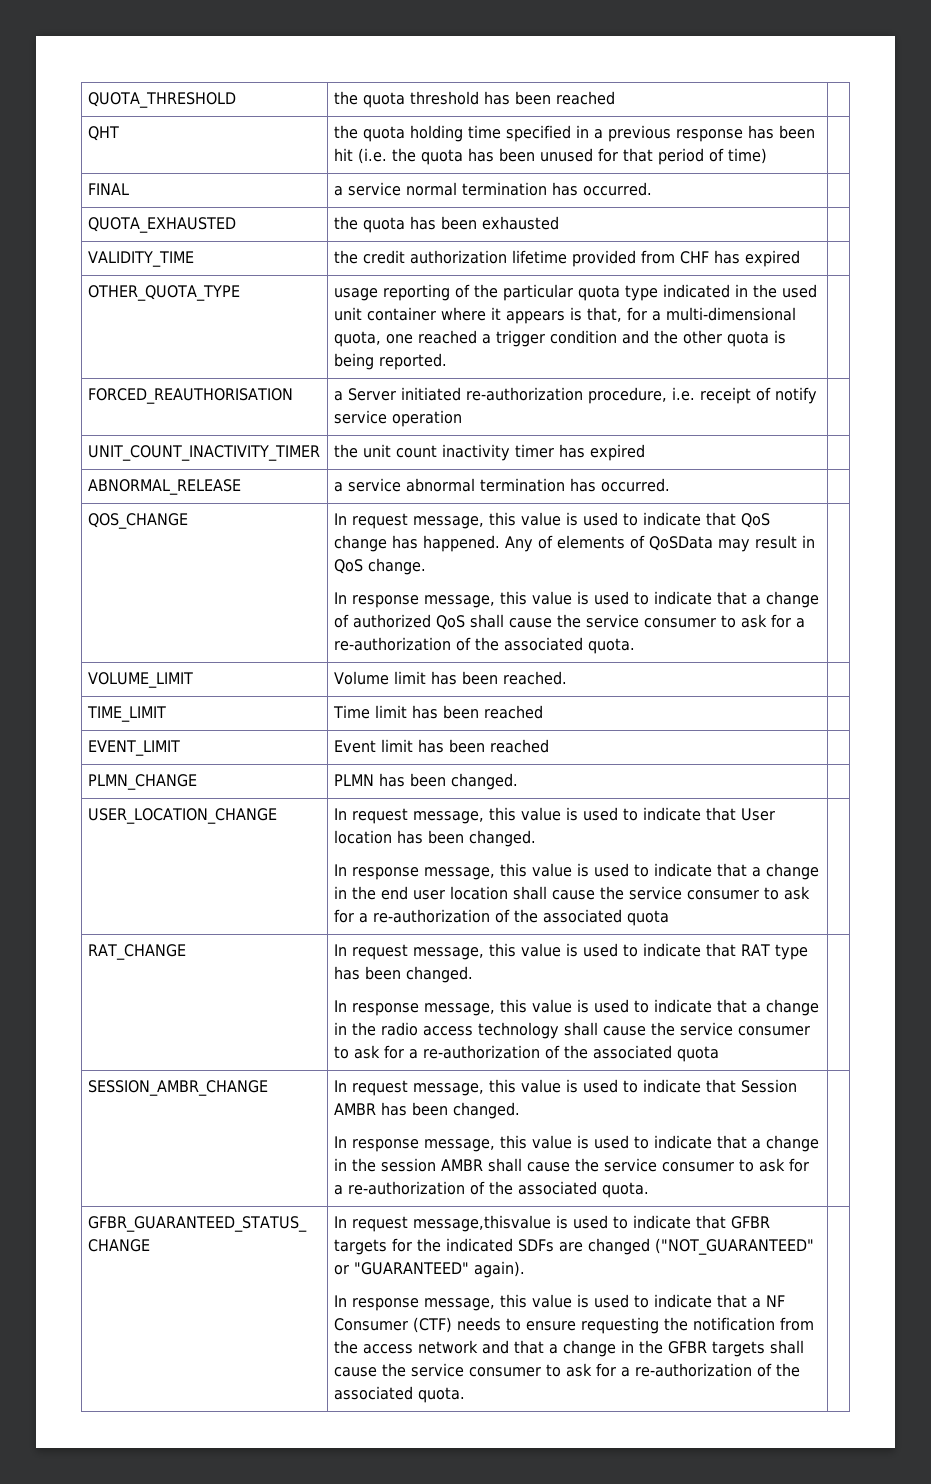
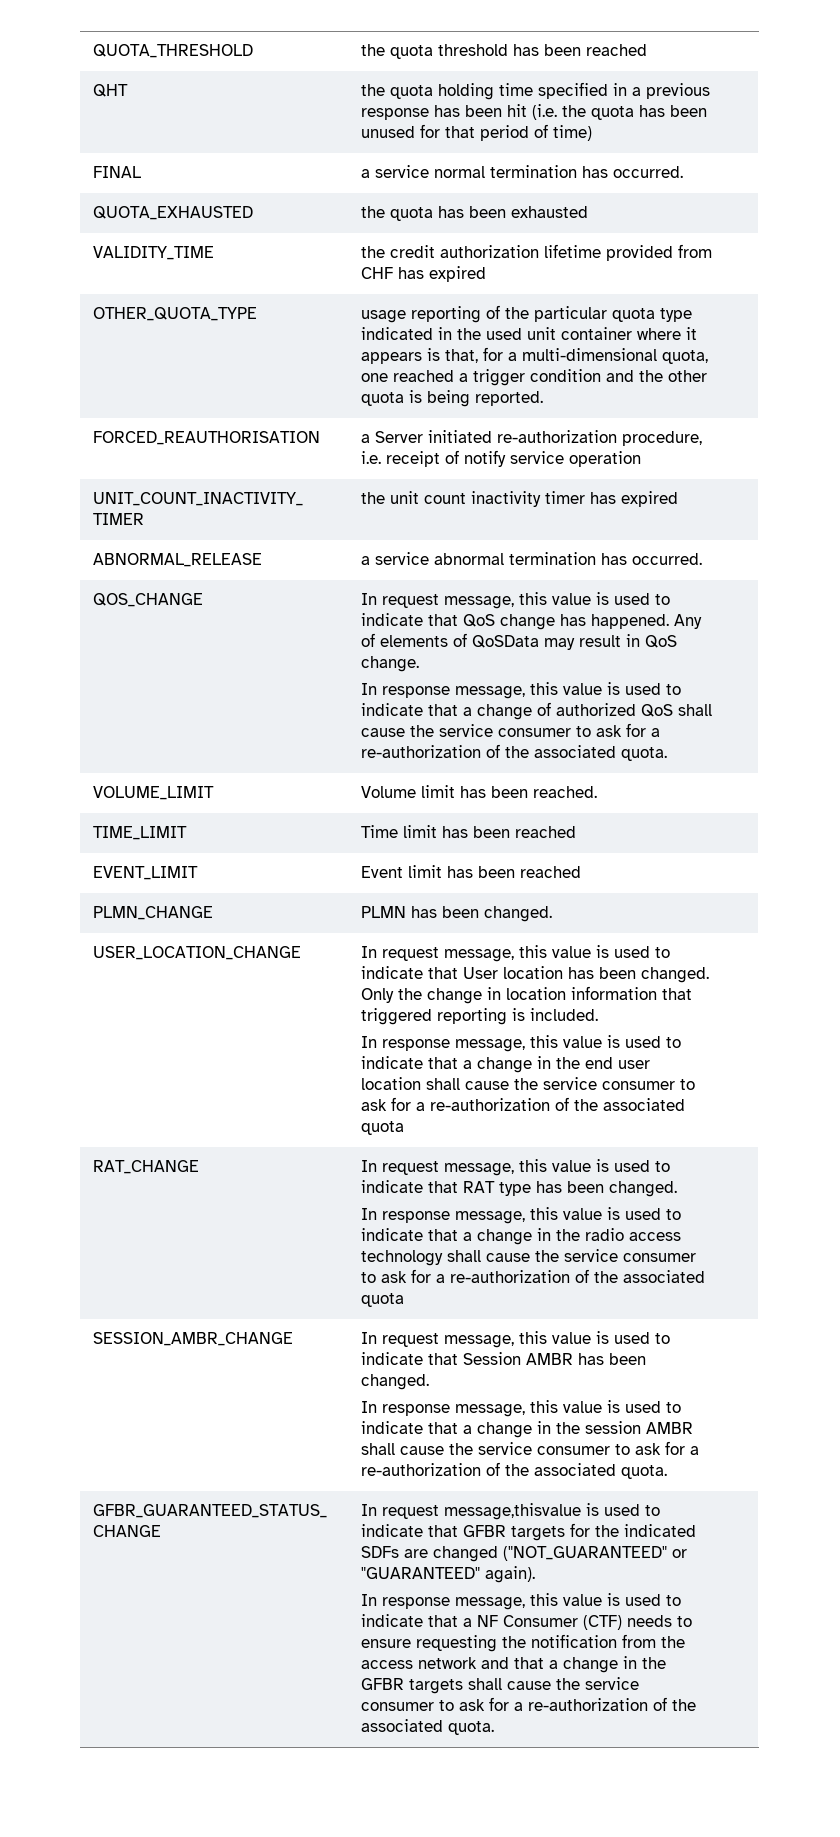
(536, 838) none -> [360,986,692,1004] [360,1008,598,1025] Only the change in location information that triggered reporting is included.

